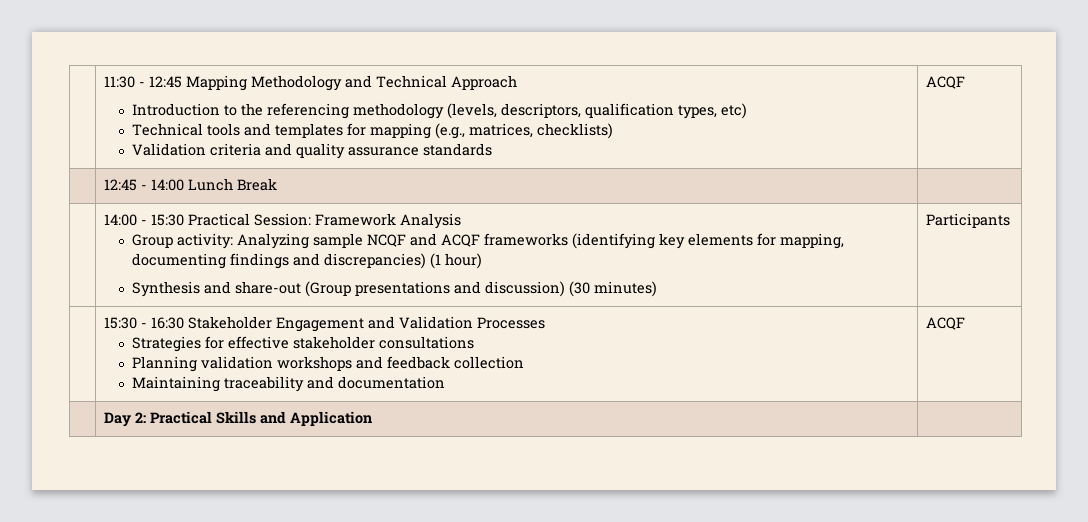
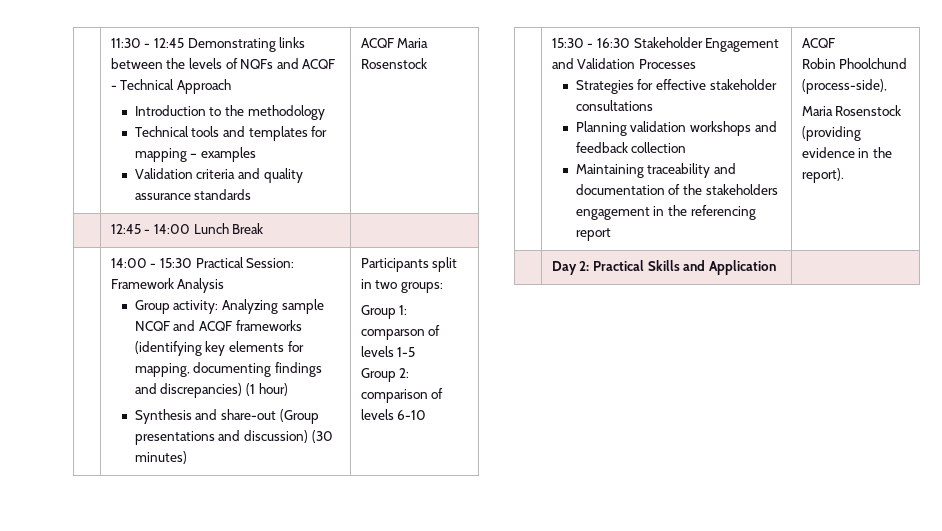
[186,75,373,91] Mapping Methodology and -> [187,37,306,52] [110,58,336,69] [110,85,117,90] Demonstrating links between the levels of NQFs and ACQF -
[266,103,349,119] referencing -> (244, 110) none
[446,103,747,119] (levels, descriptors, qualification types, etc) -> (325, 112) none
[434,123,613,139] (e.g., matrices, checklists) -> [190,147,256,162] – examples
(966, 82) none -> [397,38,429,48] [360,58,427,69] Maria Rosenstock
(1011, 220) none -> [432,257,458,272] [360,279,443,293] [360,305,408,319] [360,325,441,340] [360,346,416,357] [360,368,410,382] [360,388,444,403] [360,409,427,420] split in two groups: // Group 1: comparson of levels 1-5 // Group 2: comparison of levels 6-10
[926,317,966,330] | ACQF -> [668,184,778,195] [575,205,756,220] [575,228,611,241] [801,38,835,48] [801,58,908,69] [801,79,887,94] [801,105,902,116] [801,126,861,141] [801,147,892,158] [801,168,844,183] of the stakeholders engagement in the referencing report | ACQF // Robin Phoolchund (process-side), // Maria Rosenstock (providing evidence in the report).

